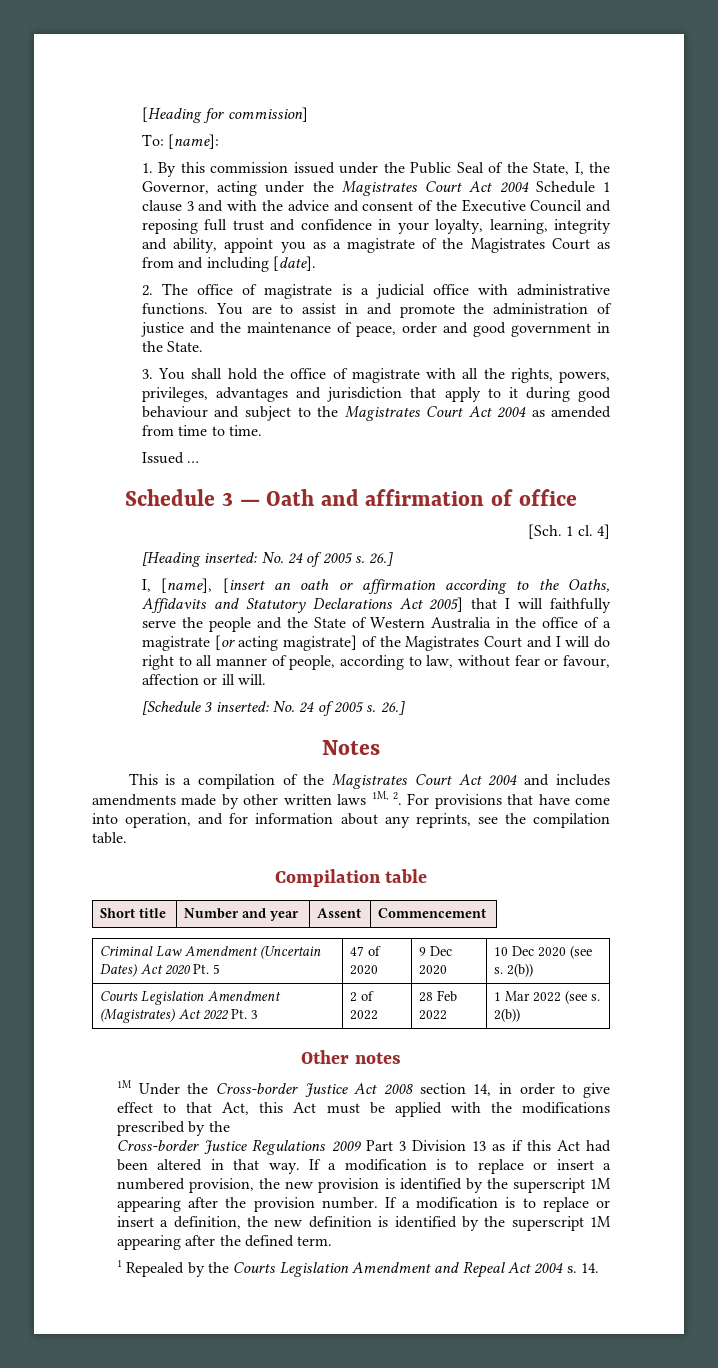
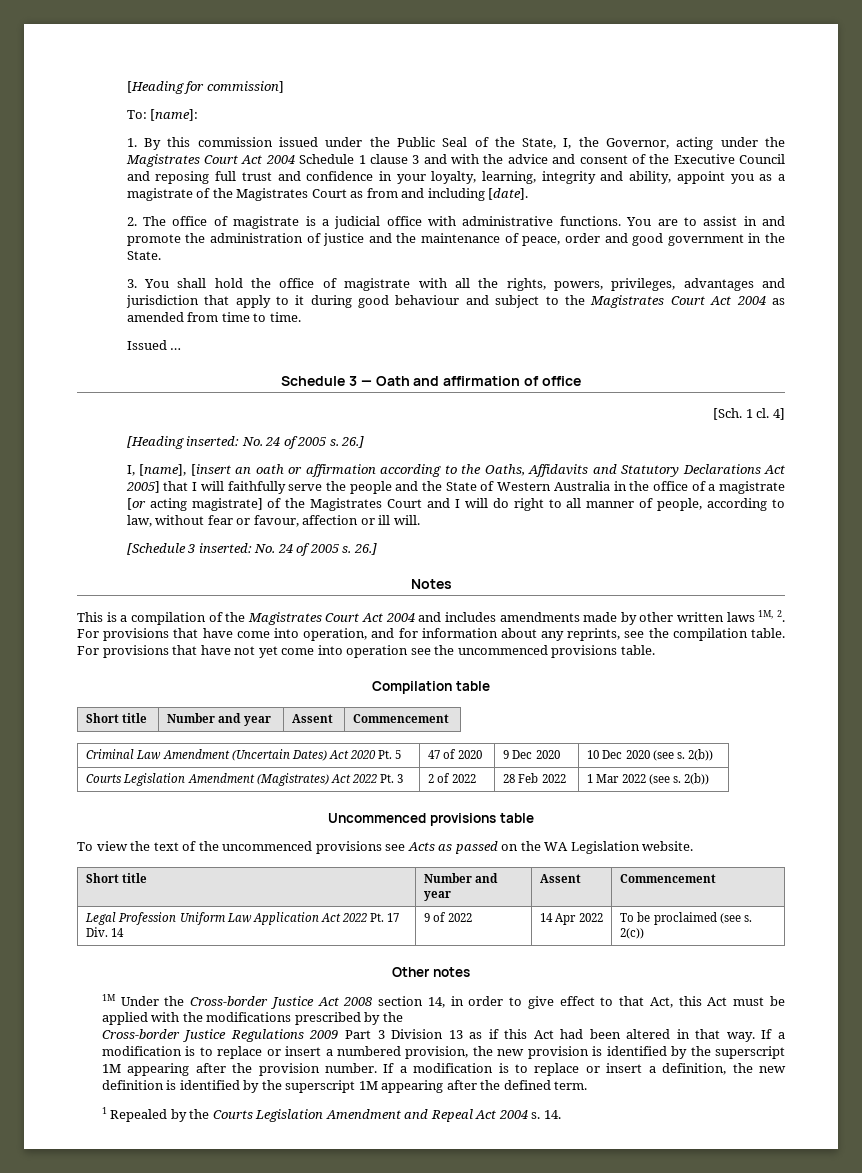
(127, 838) none -> [77,645,655,658] For provisions that have not yet come into operation see the uncommenced provisions table.
(521, 1015) none -> [328,813,534,826] [77,841,694,854] [86,873,148,883] [424,873,499,883] [424,891,452,901] [540,874,582,883] [620,874,717,883] [85,912,400,925] [86,927,125,937] [424,912,472,922] [540,913,603,925] [620,912,752,925] [620,928,645,939] // Uncommenced provisions table // To view the text of the uncommenced provisions see Acts as passed on the WA Legislation website. // Short title | Number and year | Assent | Commencement // Legal Profession Uniform Law Application Act 2022 Pt. 17 Div. 14 | 9 of 2022 | 14 Apr 2022 | To be proclaimed (see s. 2(c))

